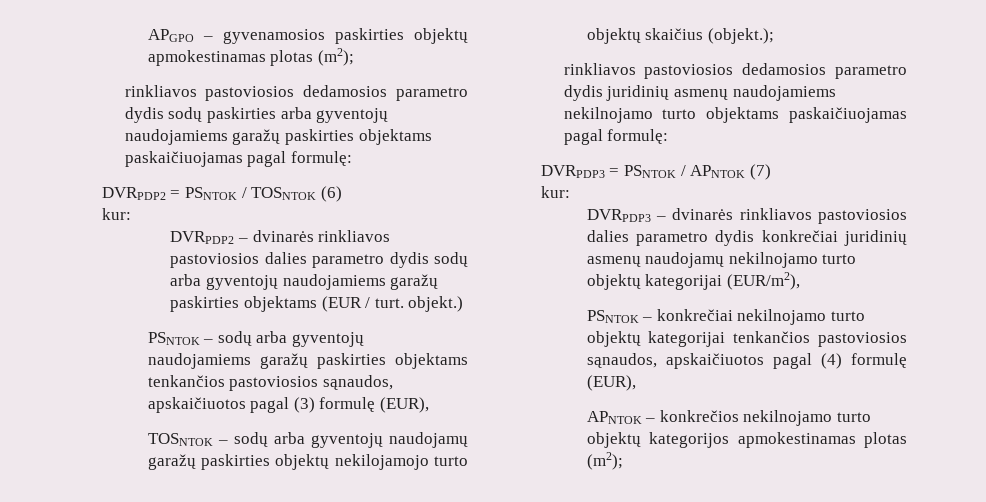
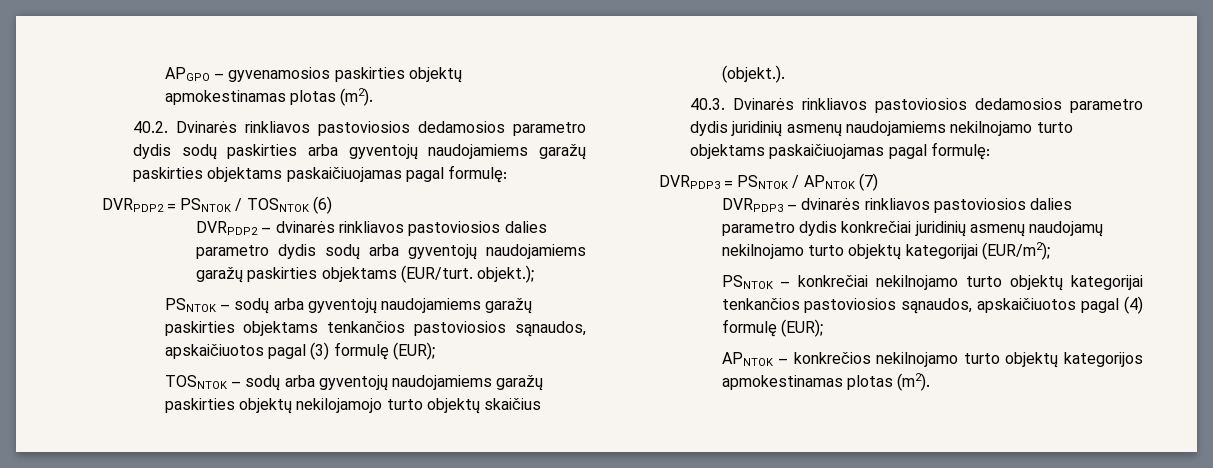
[317,48,354,66] (m2); // -> [340,88,374,106] [133,121,238,133] (m2). // 40.2. Dvinarės
[101,208,131,220] // kur: -> (333, 205) none
[321,296,464,312] (EUR / turt. objekt.) -> [401,265,535,283] (EUR/turt. objekt.);
[379,397,429,413] (EUR), -> [392,342,435,360] (EUR);
[389,432,468,448] naudojamų -> [392,375,493,390] naudojamiems
[707,28,774,44] (objekt.); // -> [721,65,785,83] [690,98,795,110] (objekt.). // 40.3. Dvinarės
[540,186,570,198] // kur: -> (879, 182) none
[726,272,800,290] (EUR/m2), -> [981,242,1050,260] (EUR/m2);
[586,375,636,391] (EUR), -> [780,319,823,337] (EUR);
[586,452,623,470] (m2); -> [897,373,931,391] (m2).

